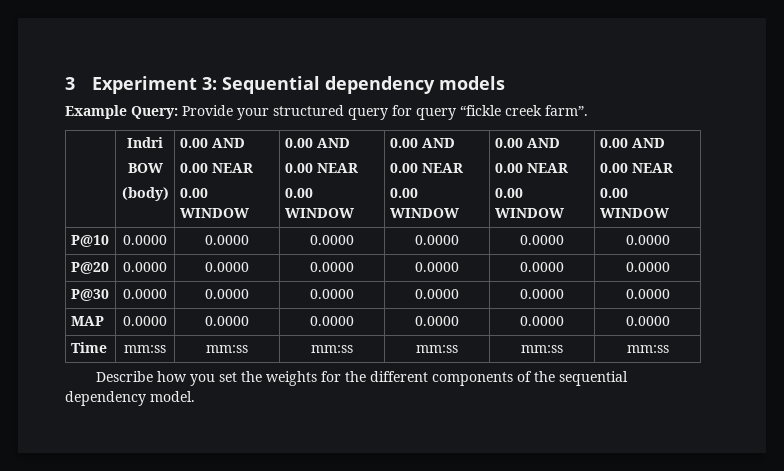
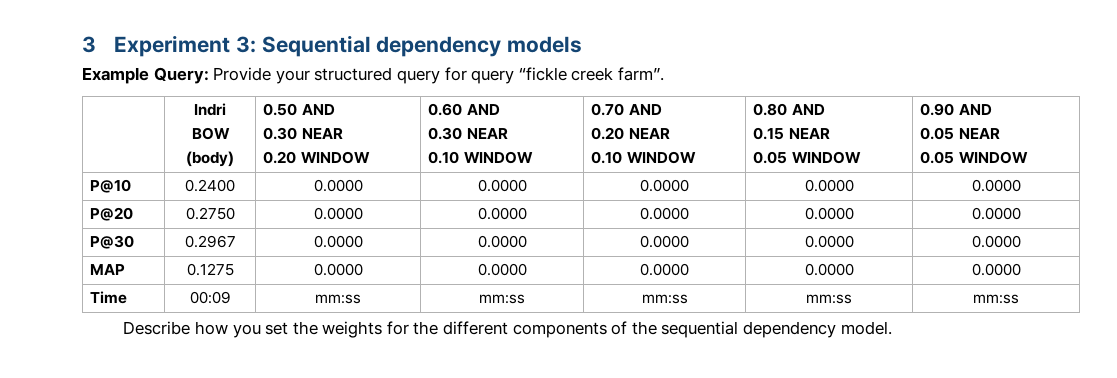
[179,138,245,148] [179,163,253,173] [179,188,208,198] [179,208,249,218] [284,138,350,148] [284,163,358,173] [284,188,313,198] [284,208,354,218] [389,138,455,148] [389,163,463,173] [389,188,418,198] [389,208,459,218] [494,138,560,148] [494,163,568,173] [494,188,523,198] [494,208,564,218] [599,138,665,148] [599,163,673,173] [599,188,628,198] 0.00 AND // 0.00 NEAR // 0.00 WINDOW | 0.00 AND // 0.00 NEAR // 0.00 WINDOW | 0.00 AND // 0.00 NEAR // 0.00 WINDOW | 0.00 AND // 0.00 NEAR // 0.00 WINDOW | 0.00 AND // 0.00 NEAR // 0.00 -> [263,103,335,116] [263,127,343,140] [263,151,370,164] [428,103,500,116] [428,127,508,140] [428,151,533,164] [591,103,662,116] [591,127,670,140] [591,151,696,164] [753,103,825,116] [753,127,830,140] [753,151,861,164] [920,103,992,116] [920,127,1000,140] [920,151,955,164] 0.50 AND // 0.30 NEAR // 0.20 WINDOW | 0.60 AND // 0.30 NEAR // 0.10 WINDOW | 0.70 AND // 0.20 NEAR // 0.10 WINDOW | 0.80 AND // 0.15 NEAR // 0.05 WINDOW | 0.90 AND // 0.05 NEAR // 0.05
[123,235,167,245] 0.0000 -> [185,179,235,192] 0.2400
[123,262,167,272] 0.0000 -> [185,207,235,220] 0.2750
[123,289,167,299] 0.0000 -> [184,235,236,248] 0.2967
[123,316,167,326] 0.0000 -> [186,263,234,276] 0.1275
[124,345,166,353] mm:ss -> [189,291,231,304] 00:09

